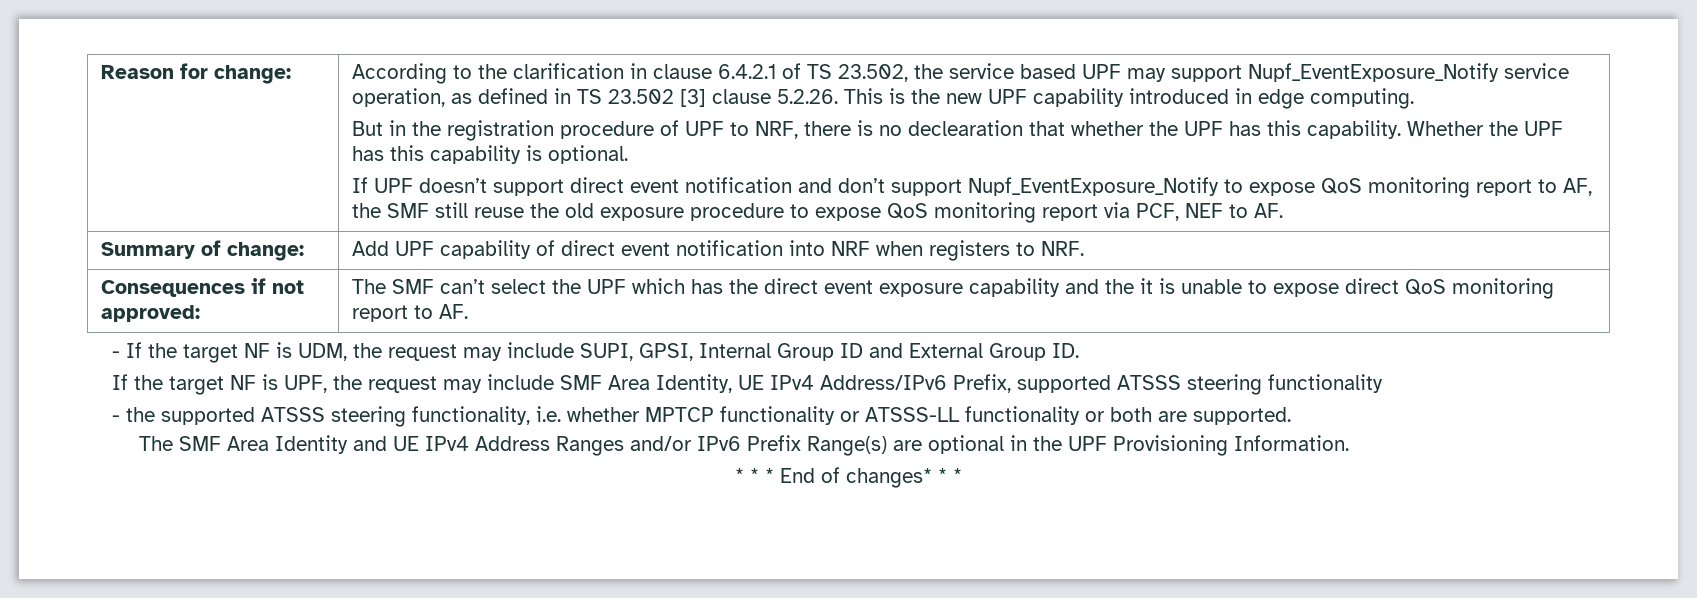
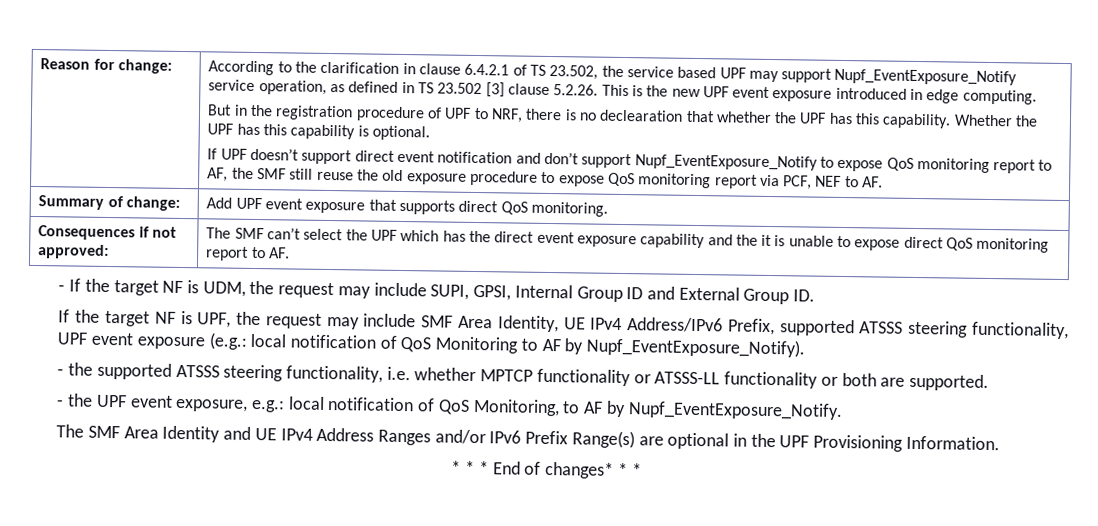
[1032,88,1124,107] capability -> [732,86,833,102] event exposure
[439,240,1084,261] capability of direct event notification into NRF when registers to NRF. -> [265,198,608,217] event exposure that supports direct QoS monitoring.
[1267,374,1383,393] functionality -> [971,321,1069,340] [57,332,806,358] functionality, UPF event exposure (e.g.: local notification of QoS Monitoring to AF by Nupf_EventExposure_Notify).
(1291, 416) none -> [57,393,843,421] // - the UPF event exposure, e.g.: local notification of QoS Monitoring, to AF by Nupf_EventExposure_Notify.

